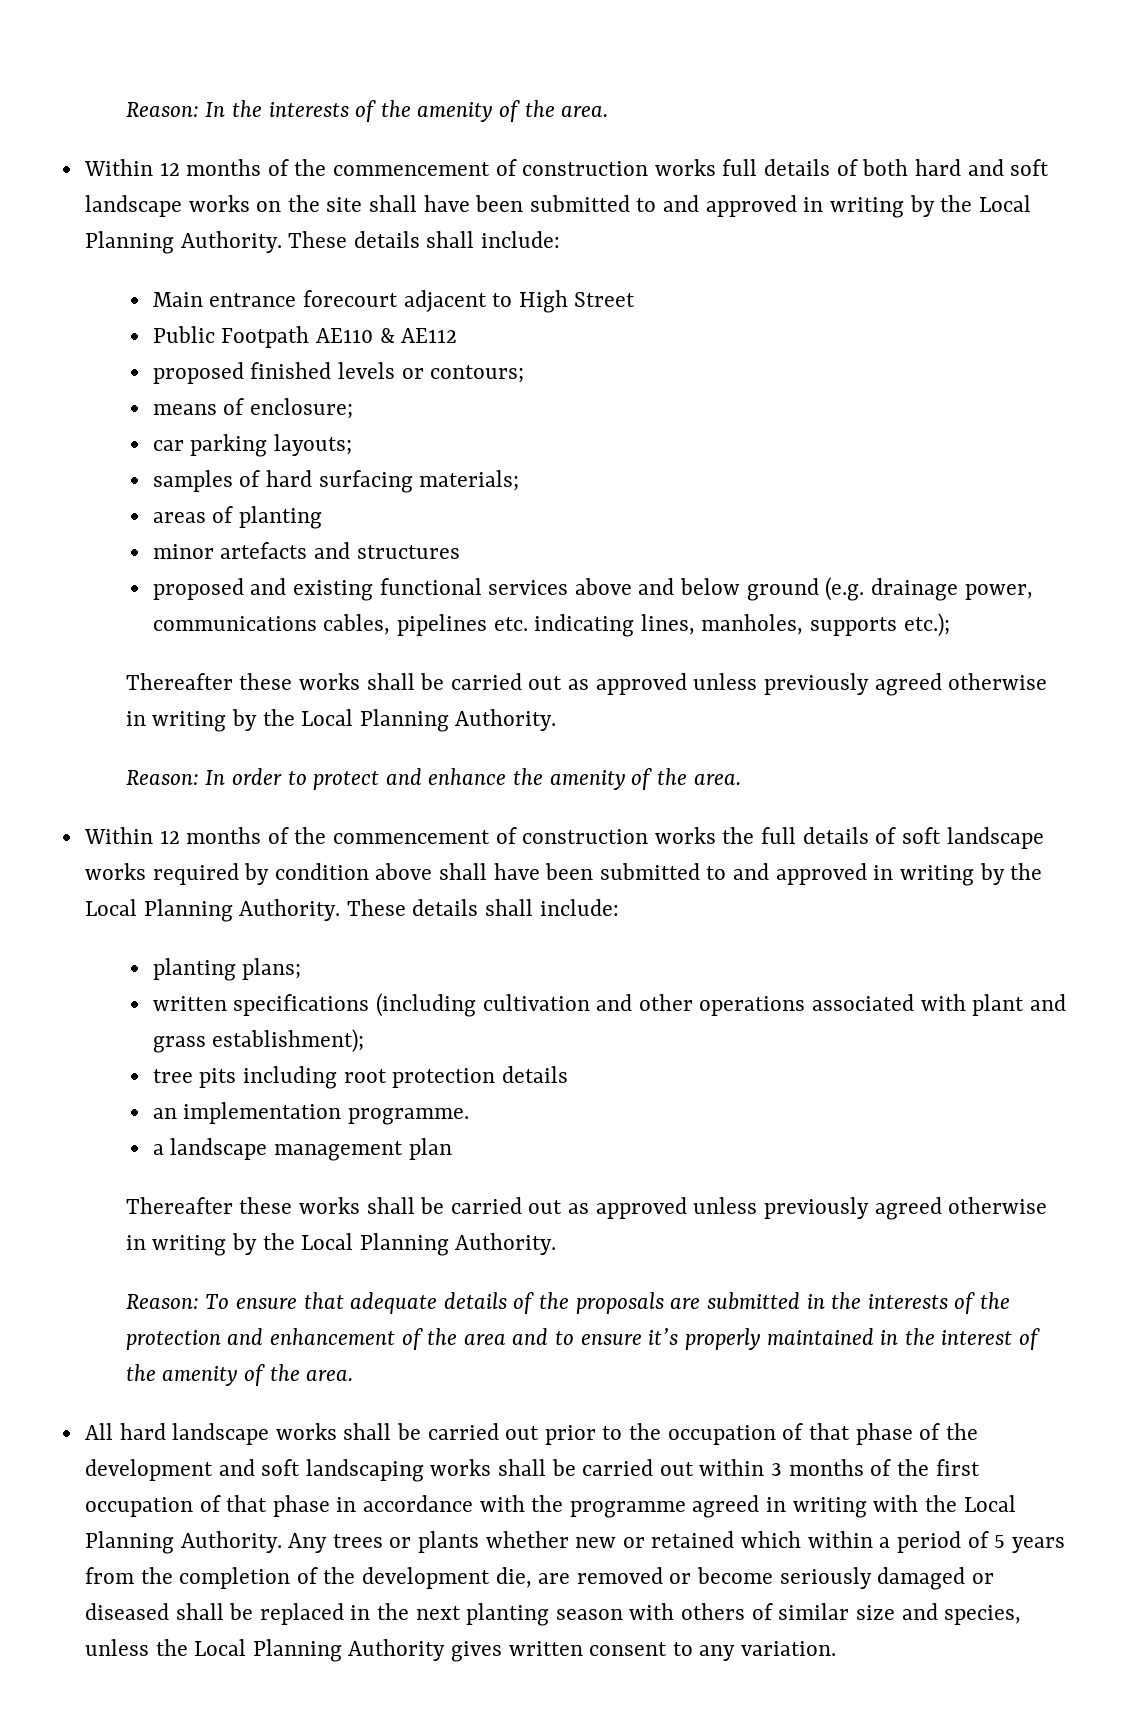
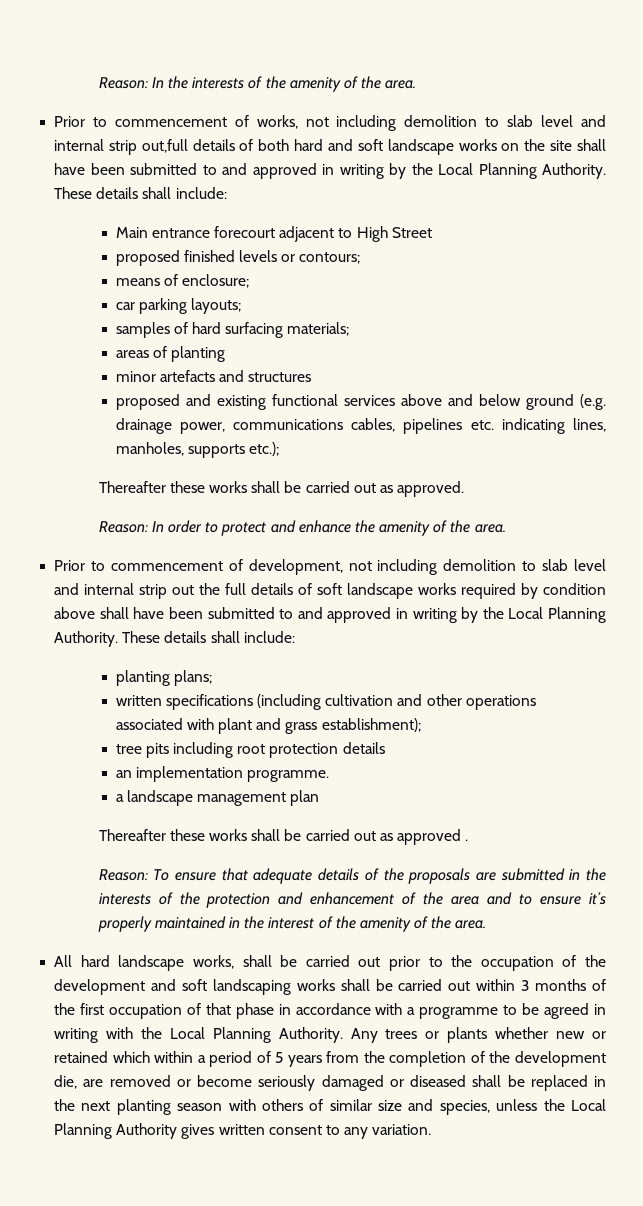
[83,159,758,176] Within 12 months of the commencement of construction works full -> [54,115,607,131] [54,139,188,155] Prior to commencement of works, not including demolition to slab level and internal strip out,full
[152,326,458,348] // Public Footpath AE110 & AE112 -> (432, 232) none
[595,673,1048,696] [125,709,557,732] approved unless previously agreed otherwise in writing by the Local Planning Authority. -> [397,481,465,497] approved.
[83,827,716,844] Within 12 months of the commencement of construction works -> [54,559,606,575] [54,583,195,599] Prior to commencement of development, not including demolition to slab level and internal strip out
[693,1197,1048,1220] [125,1233,557,1256] unless previously agreed otherwise in writing by the Local Planning Authority. -> [465,839,469,841] .
[275,1423,337,1440] works -> [192,955,234,969] works,
[808,1423,941,1445] that phase of -> (577, 961) none
[531,1495,686,1518] the programme -> [407,1003,540,1019] a programme to be

